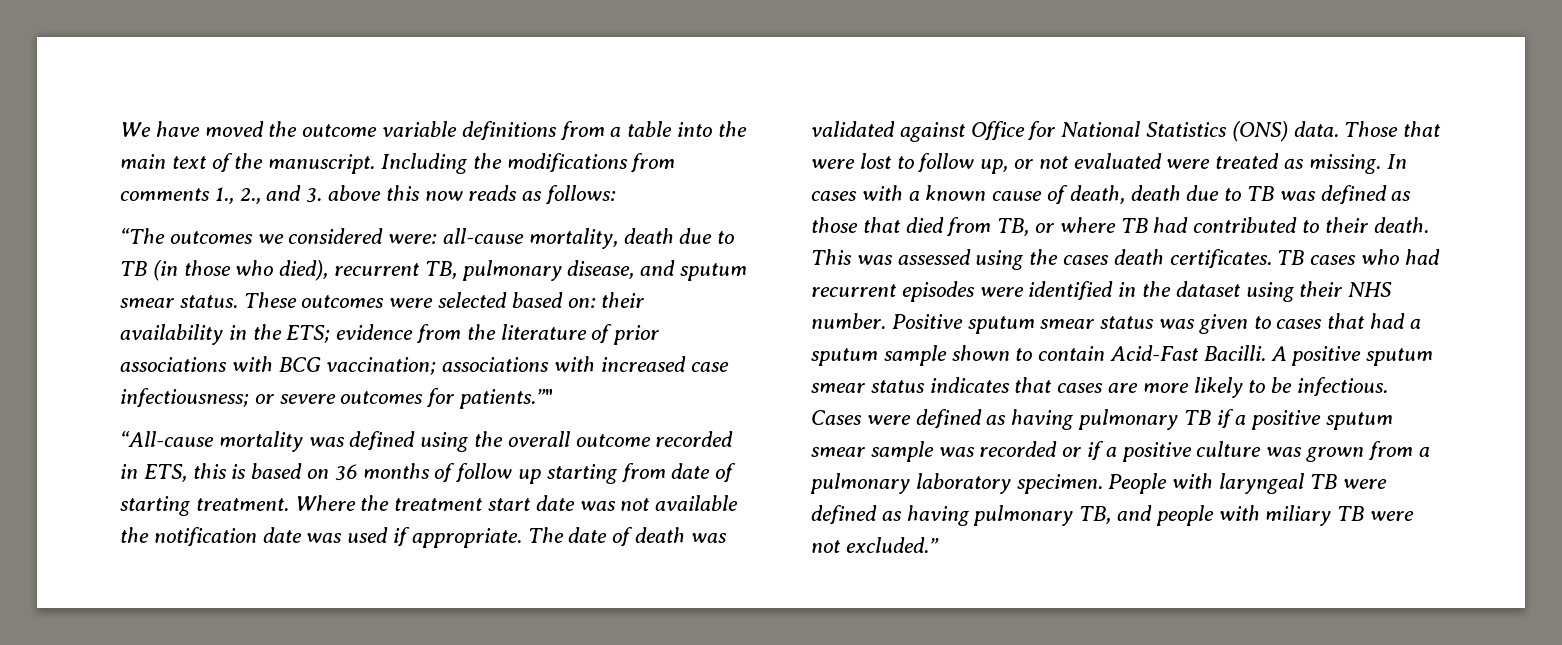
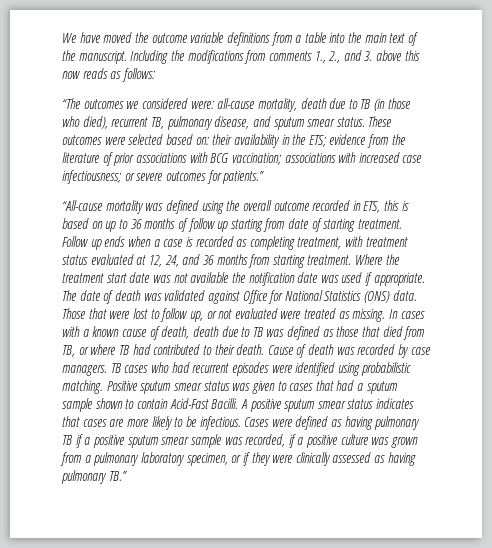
[459,389,554,409] patients.”" -> [222,170,265,184] patients.”
(330, 474) none -> [105,219,128,232] up to
(289, 504) none -> [62,236,408,250] [62,254,352,268] Follow up ends when a case is recorded as completing treatment, with treatment status evaluated at 12, 24, and 36 months from starting treatment.
[811,249,1272,270] This was assessed using the cases death certificates. -> [267,344,431,358] [62,365,107,376] Cause of death was recorded by case managers.
[1118,281,1393,302] [811,313,886,329] in the dataset using their NHS number. -> [337,362,412,376] [62,380,103,394] using probabilistic matching.
[979,441,1082,457] recorded or -> [245,434,286,447] recorded,
[1016,473,1387,494] [811,505,1415,526] [811,537,939,553] specimen. People with laryngeal TB were defined as having pulmonary TB, and people with miliary TB were not excluded.” -> [186,452,416,466] [61,470,127,484] specimen, or if they were clinically assessed as having pulmonary TB.”

